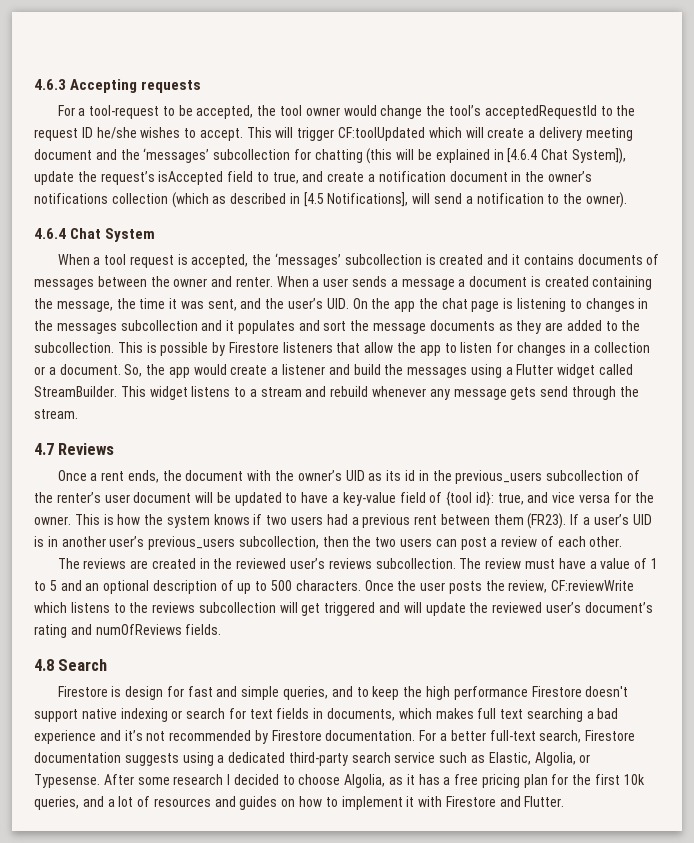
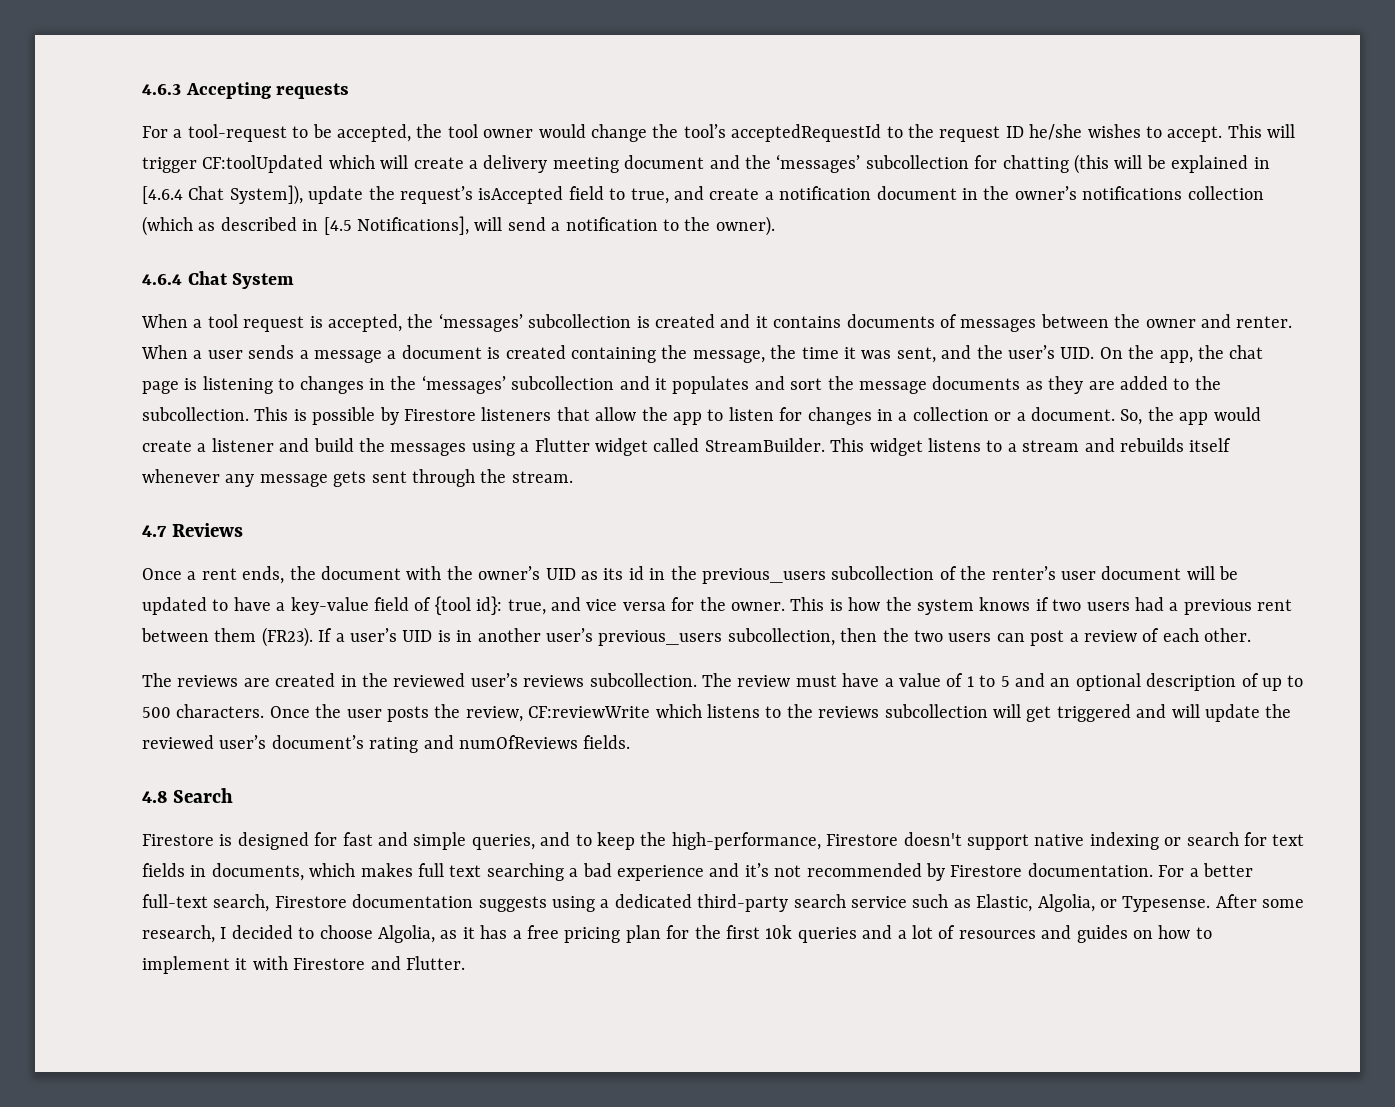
[394,301,416,312] app -> [1159,350,1193,363] app,
[56,323,117,334] messages -> [421,375,506,394] ‘messages’
[330,386,369,397] rebuild -> [1119,438,1232,452] rebuilds itself
[540,386,569,397] send -> [371,471,407,483] sent
[125,686,164,700] design -> [237,832,309,850] designed
[425,686,528,700] high performance -> [671,832,821,850] high-performance,
[173,774,224,785] research -> [142,925,215,943] research,
[34,796,79,810] queries, -> [797,927,857,943] queries

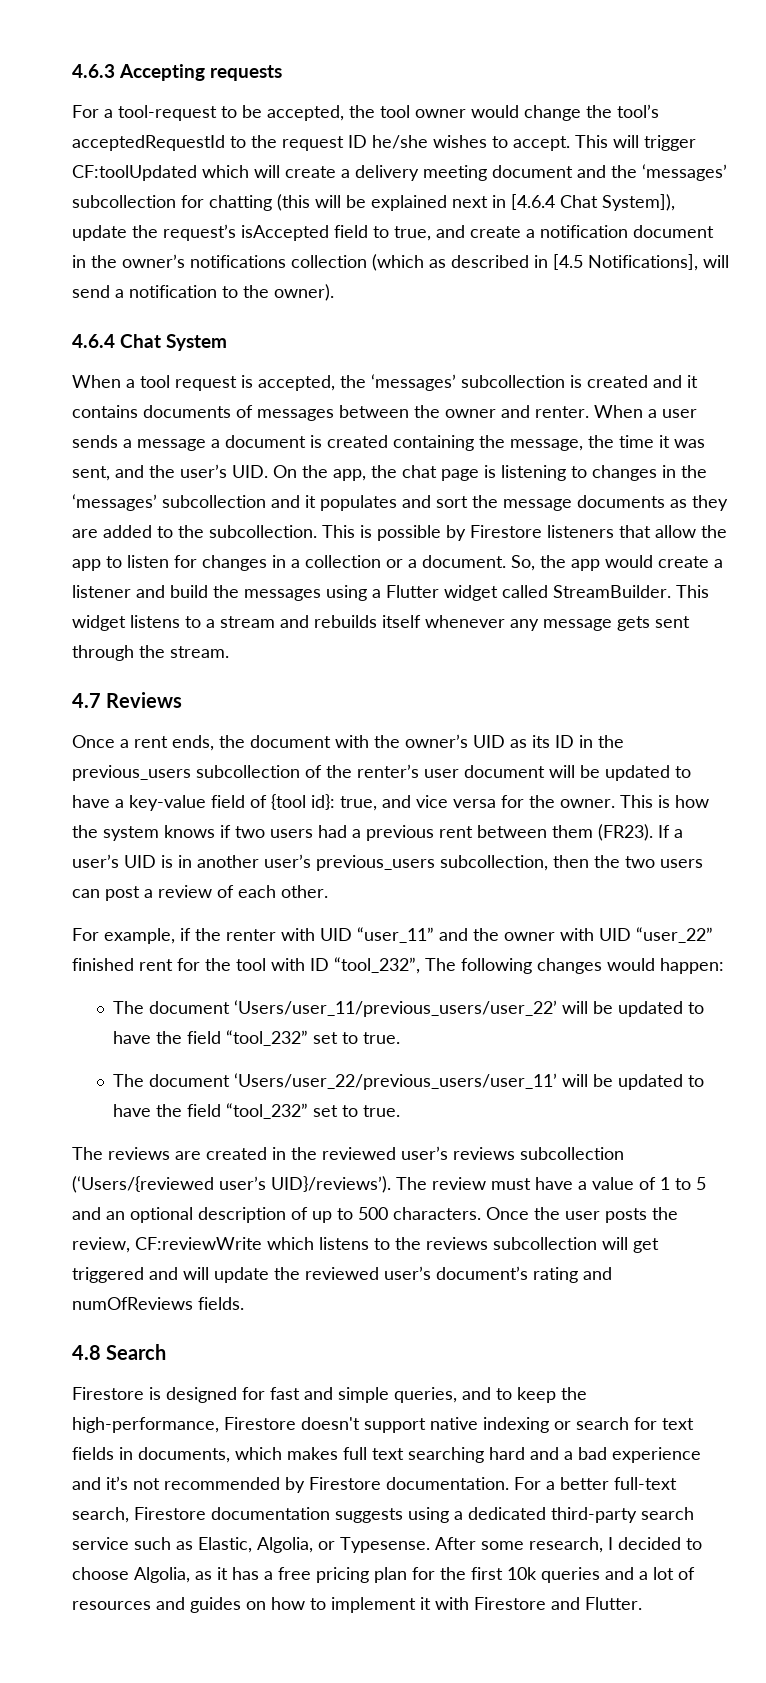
(1249, 164) none -> [452,196,488,208] next
[628,566,644,580] id -> [555,735,574,748] ID
(1252, 635) none -> [72,927,713,944] [72,957,724,974] [113,1000,705,1017] [113,1030,401,1046] [113,1073,705,1090] [113,1103,401,1119] // For example, if the renter with UID “user_11” and the owner with UID “user_22” finished rent for the tool with ID “tool_232”, The following changes would happen: // The document ‘Users/user_11/previous_users/user_22’ will be updated to have the field “tool_232” set to true. // The document ‘Users/user_22/previous_users/user_11’ will be updated to have the field “tool_232” set to true.
[589,673,697,687] subcollection. -> [520,1147,624,1160] [72,1176,391,1193] subcollection (‘Users/{reviewed user’s UID}/reviews’).
(564, 872) none -> [489,1447,559,1460] hard and

